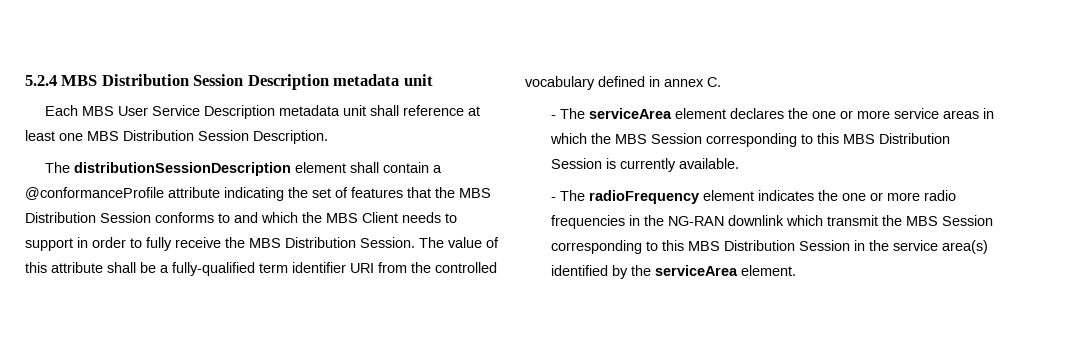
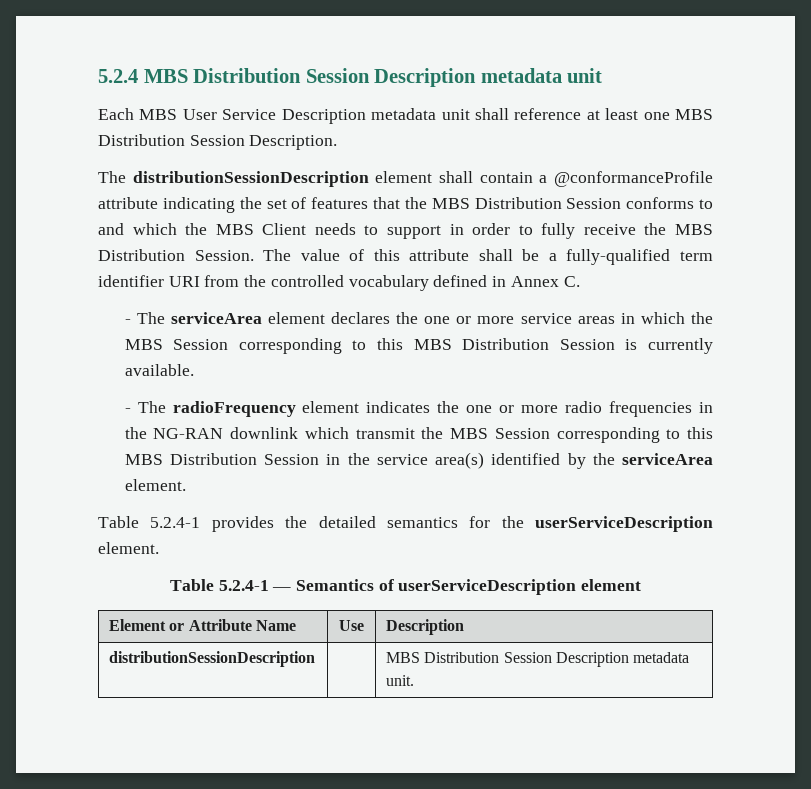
[664,79,704,87] annex -> [510,276,559,287] Annex
(796, 270) none -> [98,516,713,532] [98,542,159,554] [169,579,642,595] [109,619,297,631] [339,620,364,631] [386,619,465,635] [109,651,316,667] [386,652,690,667] [386,675,415,686] // Table 5.2.4-1 provides the detailed semantics for the userServiceDescription element. // Table 5.2.4-1 — Semantics of userServiceDescription element // Element or Attribute Name | Use | Description // distributionSessionDescription | | MBS Distribution Session Description metadata unit.

